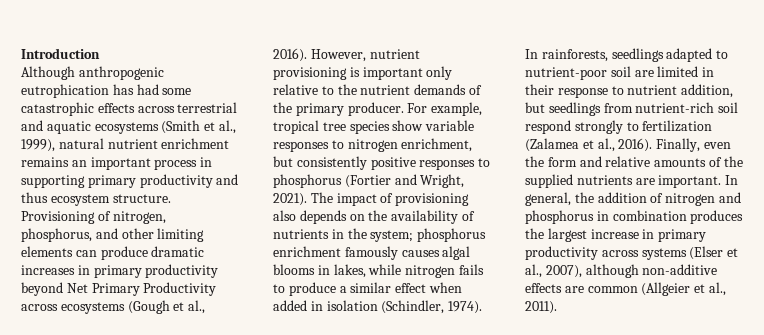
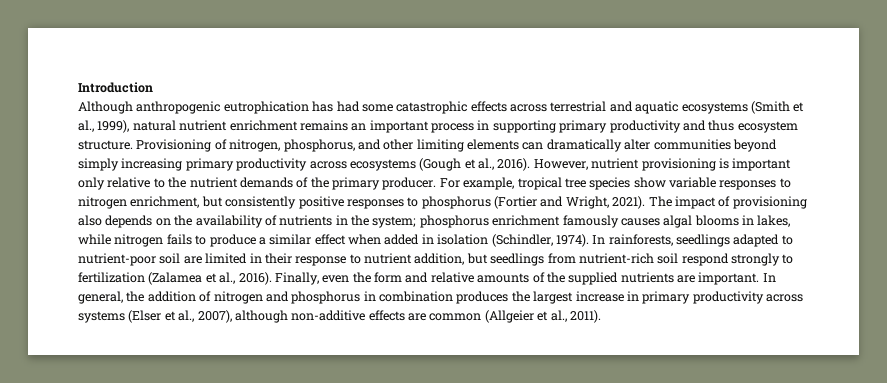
[100,246,205,260] [21,264,219,278] [21,282,217,296] produce dramatic increases in primary productivity beyond Net Primary Productivity -> [546,139,777,152] [78,158,308,171] dramatically alter communities beyond simply increasing primary productivity

